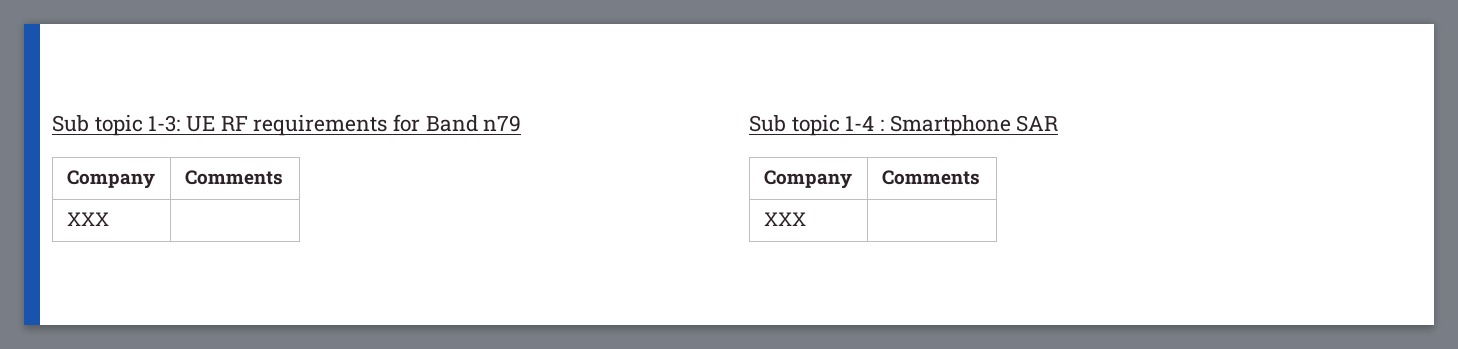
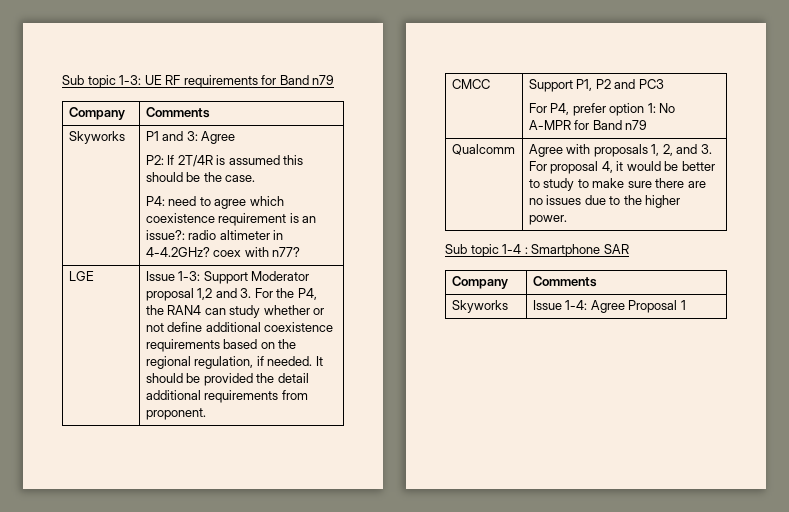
[66,212,109,226] XXX | -> [68,131,125,144] [145,131,236,144] [145,155,304,167] [145,172,256,182] [145,196,284,209] [145,213,317,226] [145,230,284,240] [145,247,301,257] [68,271,94,281] [145,271,310,284] [145,288,317,301] [145,305,325,318] [145,322,334,332] [145,339,297,352] [145,356,323,369] [145,373,309,386] [145,390,308,403] [145,408,206,420] [451,79,490,89] [528,79,664,92] [528,103,676,116] [528,120,648,130] [451,144,515,155] [528,144,712,157] [528,161,715,174] [528,178,706,191] [528,195,681,208] [528,215,567,225] Skyworks | P1 and 3: Agree // P2: If 2T/4R is assumed this should be the case. // P4: need to agree which coexistence requirement is an issue?: radio altimeter in 4-4.2GHz? coex with n77? // LGE | Issue 1-3: Support Moderator proposal 1,2 and 3. For the P4, the RAN4 can study whether or not define additional coexistence requirements based on the regional regulation, if needed. It should be provided the detail additional requirements from proponent. // CMCC | Support P1, P2 and PC3 // For P4, prefer option 1: No A-MPR for Band n79 // Qualcomm | Agree with proposals 1, 2, and 3. For proposal 4, it would be better to study to make sure there are no issues due to the higher power.
[763,212,806,226] XXX | -> [451,300,508,313] [532,300,686,313] Skyworks | Issue 1-4: Agree Proposal 1

